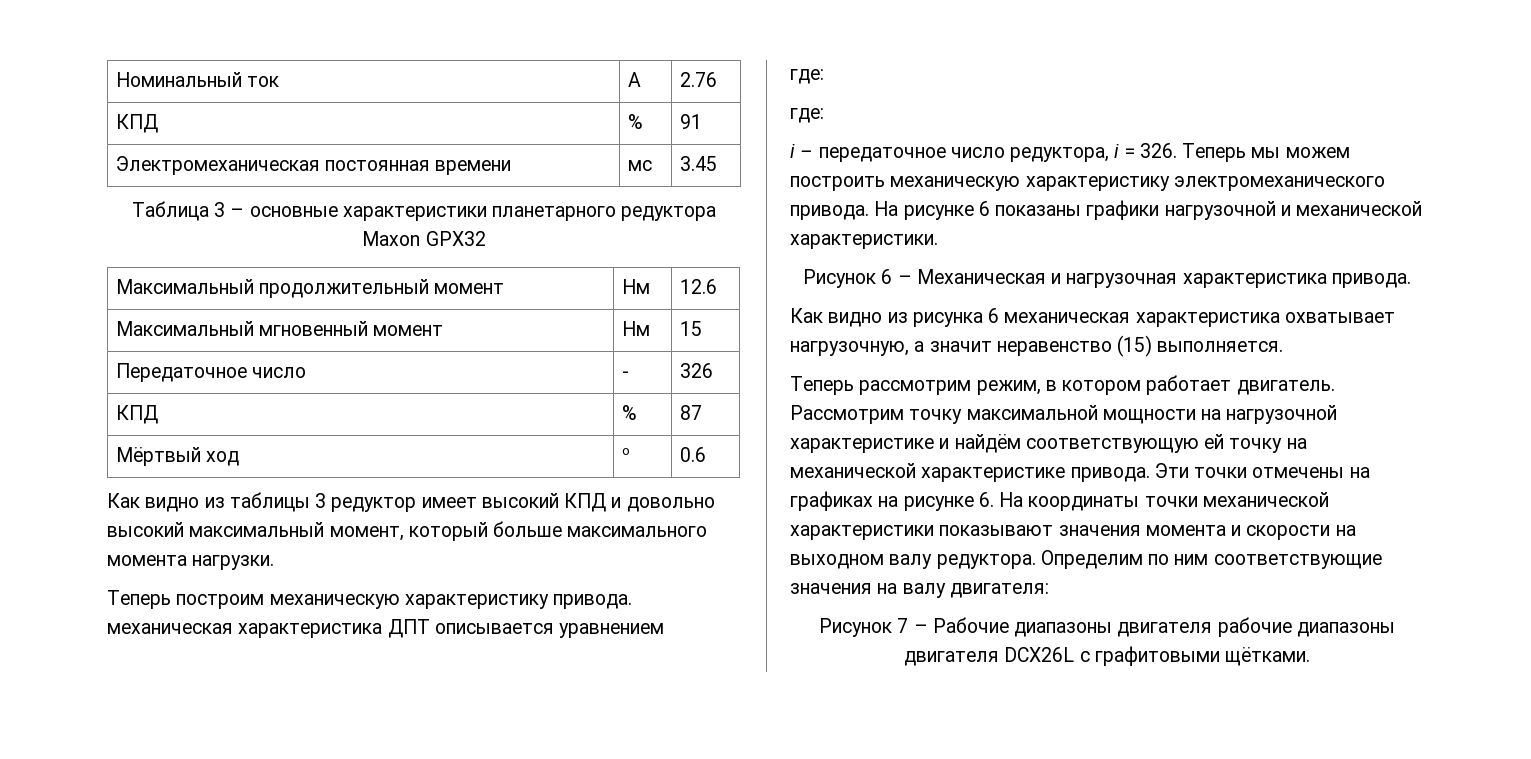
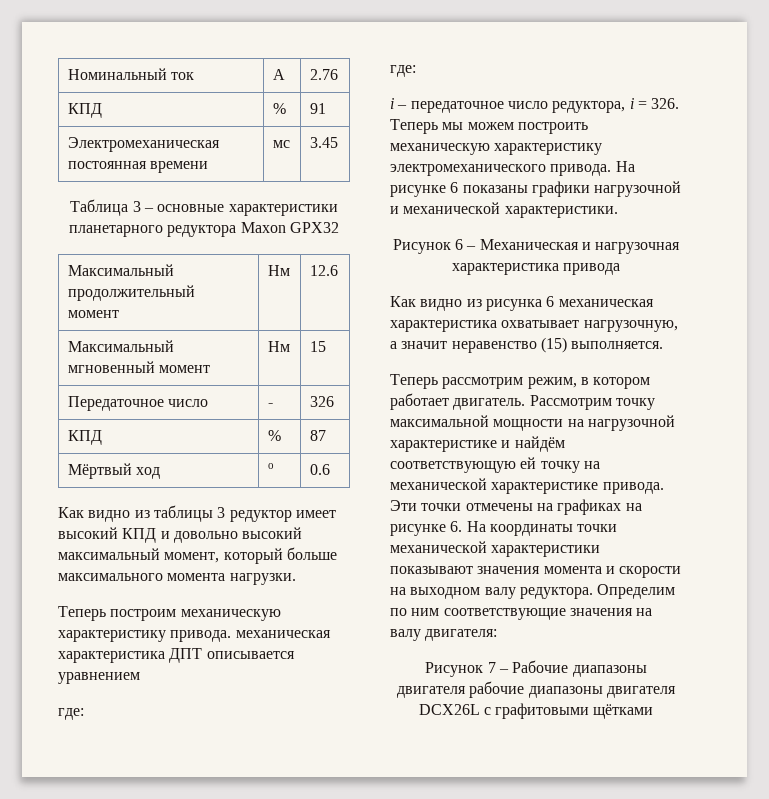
[1331,273,1411,288] привода. -> [563,263,621,275] привода
[1225,647,1311,666] щётками. -> [593,704,654,719] щётками

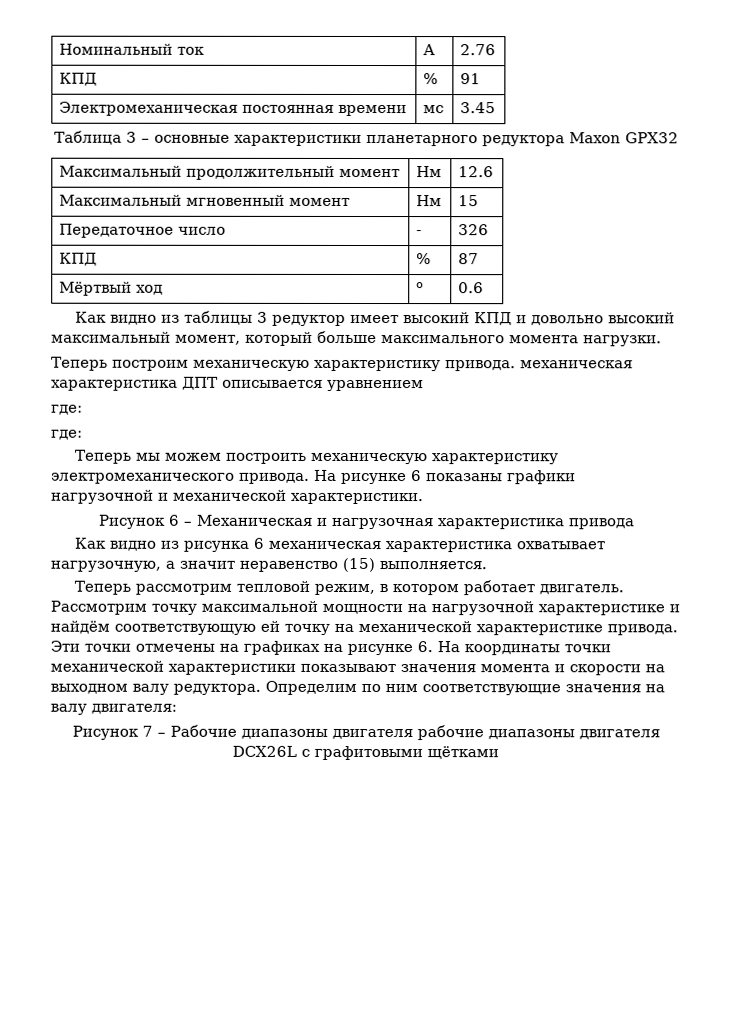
[390,98,680,113] i – передаточное число редуктора, i = 326. -> (83, 434) none
(524, 383) none -> [236,580,311,592] тепловой

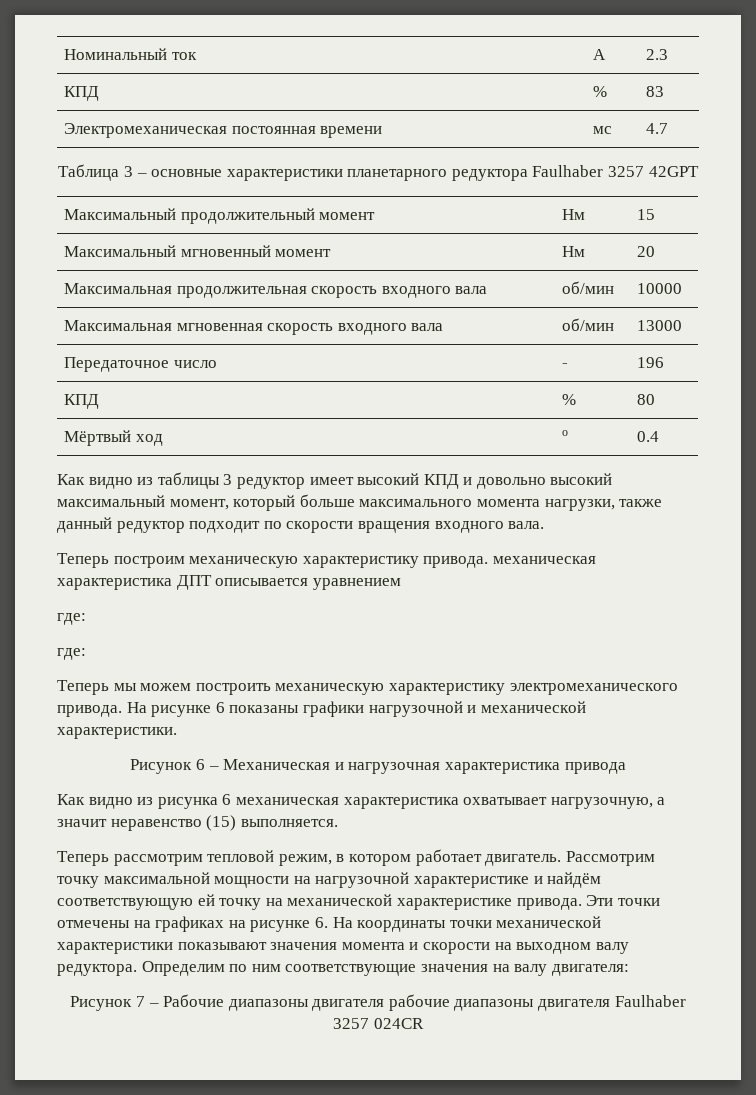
[459,44,496,56] [58,72,97,86] [422,73,438,85] [459,73,481,85] 2.76 // КПД | % | 91 -> [645,49,668,60] [63,86,99,101] [592,86,607,97] [645,86,664,97] 2.3 // КПД | % | 83
[459,102,496,114] 3.45 -> [645,123,668,134] 4.7
[569,132,679,144] Maxon GPX32 -> [532,165,699,177] Faulhaber 3257 42GPT
[457,166,494,178] 12.6 -> [636,209,655,220] 15
[457,195,479,207] 15 -> [636,246,655,257] [63,283,488,298] [561,281,614,294] [636,283,682,294] [63,320,444,335] [561,318,614,331] [636,320,682,331] 20 // Максимальная продолжительная скорость входного вала | об/мин | 10000 // Максимальная мгновенная скорость входного вала | об/мин | 13000
[457,224,489,236] [58,252,97,266] [415,253,431,265] [457,253,479,265] 326 // КПД | % | 87 -> [636,357,664,368] [63,394,99,409] [561,394,576,405] [636,394,655,405] 196 // КПД | % | 80
[457,282,484,294] 0.6 -> [636,431,659,442] 0.4
[583,335,662,347] нагрузки. -> [544,499,663,511] [57,517,545,533] нагрузки, также данный редуктор подходит по скорости вращения входного вала.
[232,745,499,761] DCX26L с графитовыми щётками -> [614,995,686,1007] [333,1018,424,1029] Faulhaber 3257 024CR

